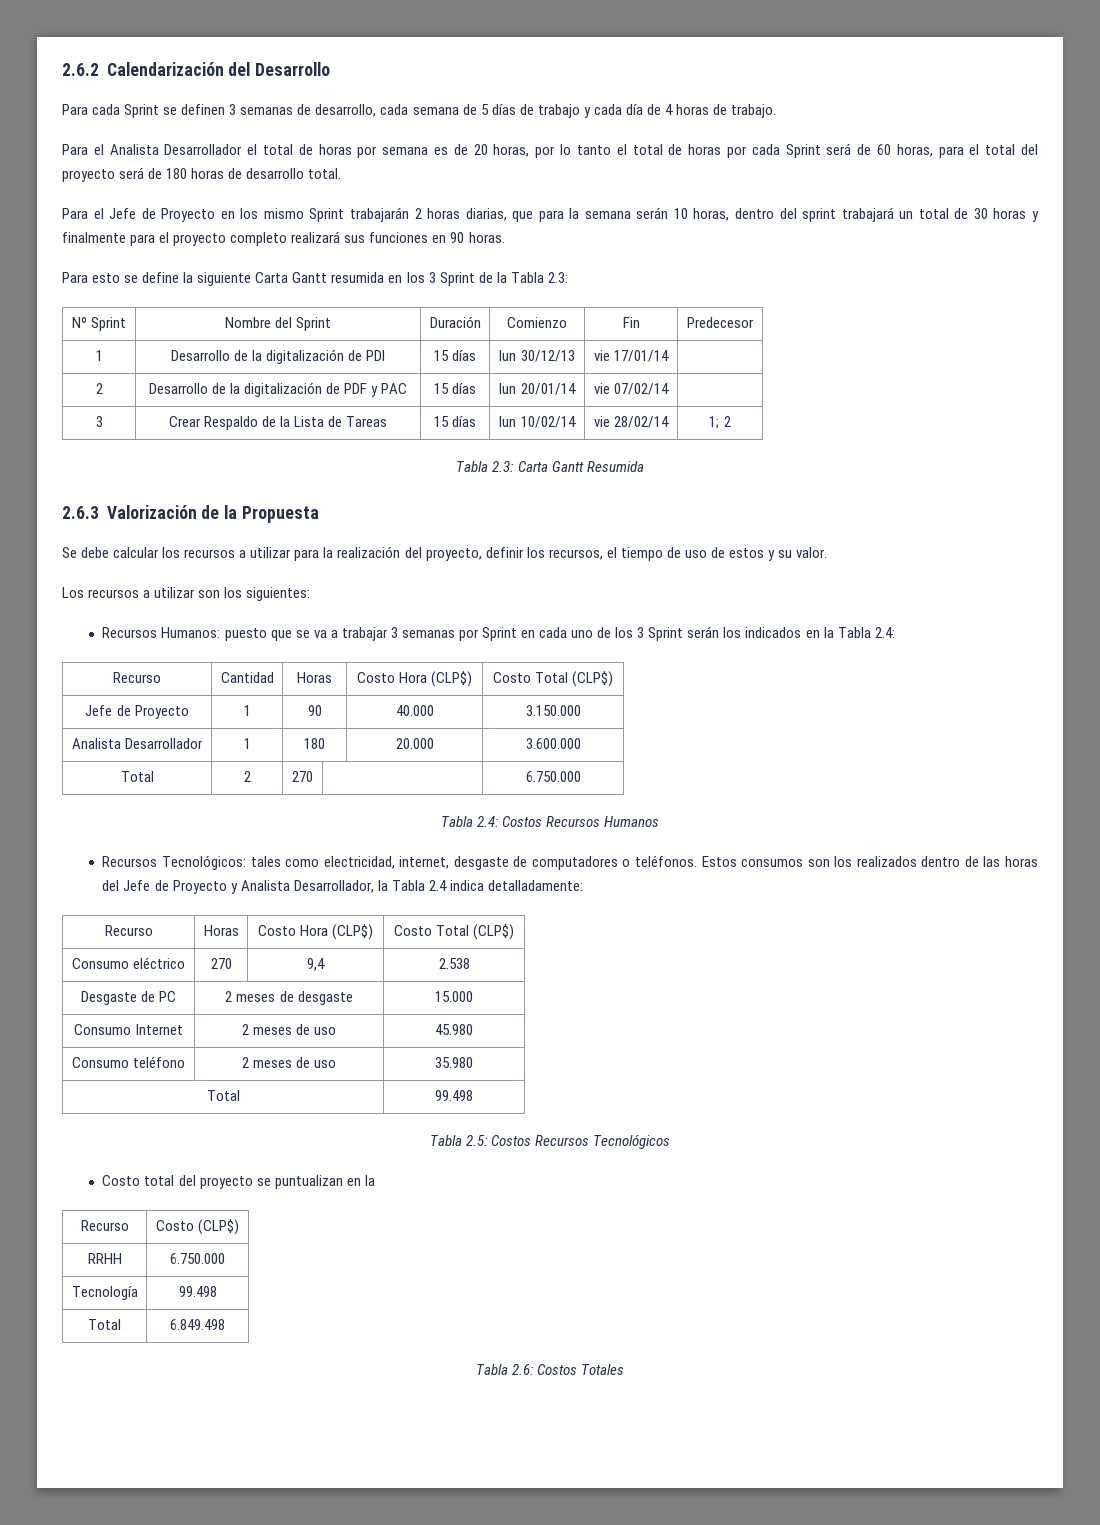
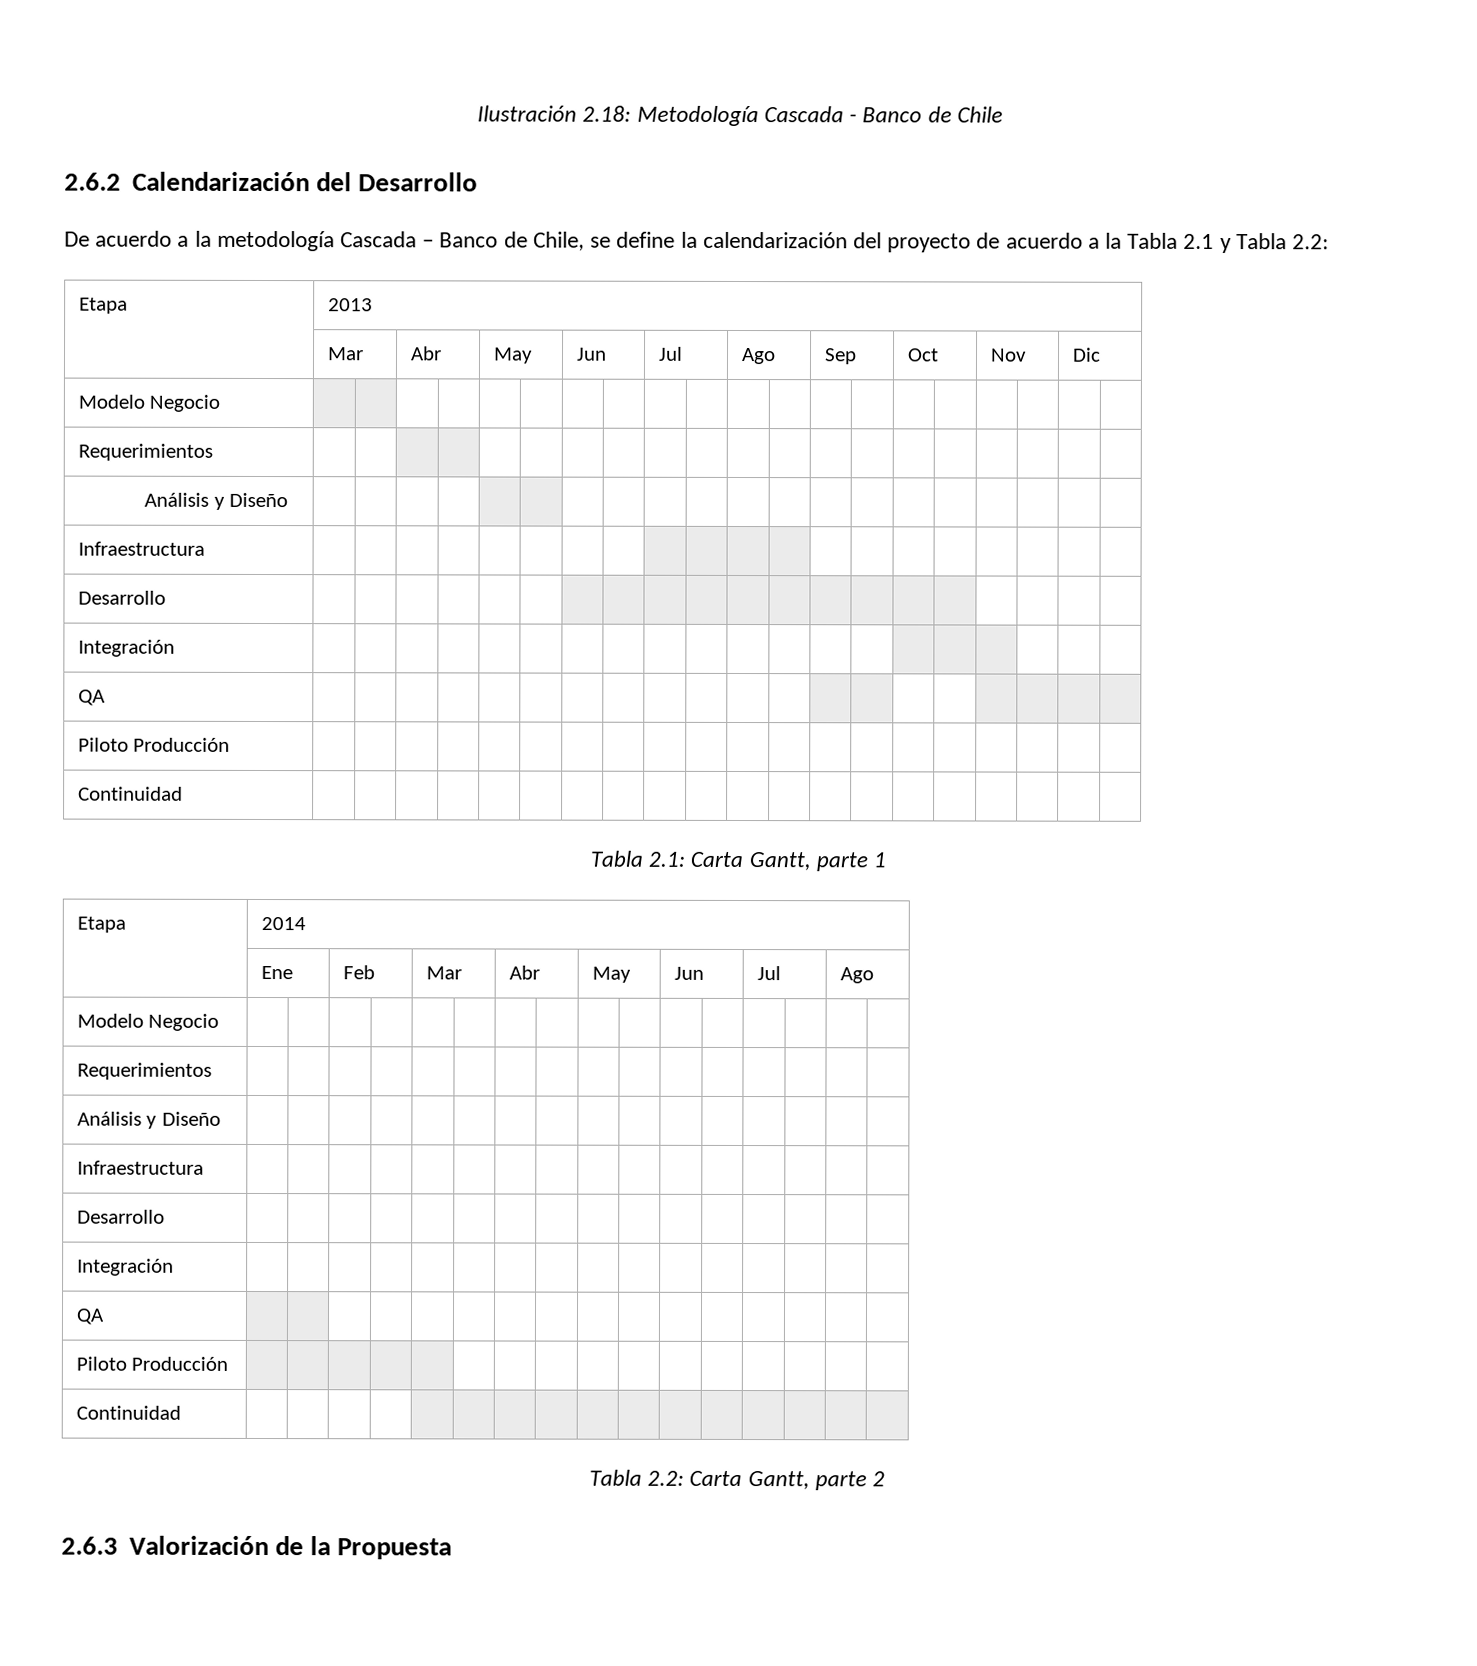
[62,62,330,76] [62,104,777,118] [62,143,1038,158] [62,167,342,182] [62,207,1040,222] [62,231,505,246] [62,272,568,286] [71,317,127,331] [224,317,332,331] [429,316,481,328] [507,317,567,328] [622,317,640,328] [687,317,754,328] [95,350,103,361] [170,349,386,364] [433,350,477,361] [499,350,575,362] [593,350,670,362] [95,383,103,394] [148,382,408,397] [433,383,477,394] [499,383,576,395] [593,383,670,395] [95,416,103,427] [168,416,388,430] [433,416,477,427] [499,416,576,428] [593,416,670,428] [709,416,731,429] [456,461,644,472] 2.6.2 Calendarización del Desarrollo // Para cada Sprint se definen 3 semanas de desarrollo, cada semana de 5 días de trabajo y cada día de 4 horas de trabajo. // Para el Analista Desarrollador el total de horas por semana es de 20 horas, por lo tanto el total de horas por cada Sprint será de 60 horas, para el total del proyecto será de 180 horas de desarrollo total. // Para el Jefe de Proyecto en los mismo Sprint trabajarán 2 horas diarias, que para la semana serán 10 horas, dentro del sprint trabajará un total de 30 horas y finalmente para el proyecto completo realizará sus funciones en 90 horas. // Para esto se define la siguiente Carta Gantt resumida en los 3 Sprint de la Tabla 2.3: // Nº Sprint | Nombre del Sprint | Duración | Comienzo | Fin | Predecesor // 1 | Desarrollo de la digitalización de PDI | 15 días | lun 30/12/13 | vie 17/01/14 | // 2 | Desarrollo de la digitalización de PDF y PAC | 15 días | lun 20/01/14 | vie 07/02/14 | // 3 | Crear Respaldo de la Lista de Tareas | 15 días | lun 10/02/14 | vie 28/02/14 | 1; 2 // Tabla 2.3: Carta Gantt Resumida -> [477,105,1003,127] [64,171,478,192] [64,230,1330,254] [78,297,128,314] [327,298,373,312] [326,347,364,361] [409,346,442,361] [492,347,533,364] [575,347,607,361] [657,346,683,361] [740,348,776,365] [823,348,857,365] [906,348,939,362] [989,348,1027,362] [1071,347,1101,362] [77,394,221,412] [77,443,213,461] [143,492,289,510] [77,541,205,556] [77,590,166,605] [77,639,175,657] [77,689,106,706] [77,737,231,752] [77,786,183,801] [589,850,887,872] [76,916,126,933] [260,916,306,931] [260,965,293,980] [342,965,375,980] [425,966,462,980] [508,965,540,980] [591,966,631,983] [673,966,704,980] [756,966,781,981] [839,967,874,984] [76,1013,220,1031] [76,1062,212,1080] [76,1111,222,1129] [76,1160,204,1175] [76,1209,165,1224] [76,1258,174,1276] [75,1308,105,1325] [75,1356,229,1371] [75,1405,181,1420] [588,1469,886,1491] Ilustración 2.18: Metodología Cascada - Banco de Chile // 2.6.2 Calendarización del Desarrollo // De acuerdo a la metodología Cascada – Banco de Chile, se define la calendarización del proyecto de acuerdo a la Tabla 2.1 y Tabla 2.2: // Etapa | 2013 // | Mar | Abr | May | Jun | Jul | Ago | Sep | Oct | Nov | Dic // Modelo Negocio | | | | | | | | | | | | | | | | | | | | // Requerimientos | | | | | | | | | | | | | | | | | | | | // Análisis y Diseño | | | | | | | | | | | | | | | | | | | | // Infraestructura | | | | | | | | | | | | | | | | | | | | // Desarrollo | | | | | | | | | | | | | | | | | | | | // Integración | | | | | | | | | | | | | | | | | | | | // QA | | | | | | | | | | | | | | | | | | | | // Piloto Producción | | | | | | | | | | | | | | | | | | | | // Continuidad | | | | | | | | | | | | | | | | | | | | // Tabla 2.1: Carta Gantt, parte 1 // Etapa | 2014 // | Ene | Feb | Mar | Abr | May | Jun | Jul | Ago // Modelo Negocio | | | | | | | | | | | | | | | | // Requerimientos | | | | | | | | | | | | | | | | // Análisis y Diseño | | | | | | | | | | | | | | | | // Infraestructura | | | | | | | | | | | | | | | | // Desarrollo | | | | | | | | | | | | | | | | // Integración | | | | | | | | | | | | | | | | // QA | | | | | | | | | | | | | | | | // Piloto Producción | | | | | | | | | | | | | | | | // Continuidad | | | | | | | | | | | | | | | | // Tabla 2.2: Carta Gantt, parte 2
[62,546,828,561] [62,587,311,601] [102,626,895,641] [113,672,161,683] [220,672,274,683] [297,672,332,683] [356,671,473,687] [492,671,614,687] [85,705,189,719] [243,705,251,716] [307,705,322,716] [395,705,434,716] [525,705,581,716] [71,738,204,749] [243,738,251,749] [304,738,325,749] [395,738,434,749] [525,738,581,749] [120,771,154,782] [243,771,251,782] [292,771,313,782] [525,771,581,782] [440,816,660,827] [102,855,1039,870] [102,880,583,894] [104,925,153,936] [203,925,239,936] [257,924,374,940] [393,924,515,940] [71,957,186,969] [210,958,232,969] [307,958,325,971] [438,958,470,969] [80,991,177,1005] [225,991,353,1005] [435,991,473,1002] [74,1024,183,1035] [241,1024,337,1035] [435,1024,473,1035] [71,1056,186,1068] [241,1057,337,1068] [435,1057,473,1068] [206,1090,240,1101] [435,1090,473,1101] [429,1134,671,1149] [102,1175,375,1189] [80,1220,129,1231] [155,1219,240,1235] [87,1253,122,1264] [170,1253,225,1264] [71,1286,138,1300] [178,1286,217,1297] [88,1319,121,1330] [170,1319,225,1330] [475,1364,625,1375] // Se debe calcular los recursos a utilizar para la realización del proyecto, definir los recursos, el tiempo de uso de estos y su valor. // Los recursos a utilizar son los siguientes: // Recursos Humanos: puesto que se va a trabajar 3 semanas por Sprint en cada uno de los 3 Sprint serán los indicados en la Tabla 2.4: // Recurso | Cantidad | Horas | Costo Hora (CLP$) | Costo Total (CLP$) // Jefe de Proyecto | 1 | 90 | 40.000 | 3.150.000 // Analista Desarrollador | 1 | 180 | 20.000 | 3.600.000 // Total | 2 | 270 | | 6.750.000 // Tabla 2.4: Costos Recursos Humanos // Recursos Tecnológicos: tales como electricidad, internet, desgaste de computadores o teléfonos. Estos consumos son los realizados dentro de las horas del Jefe de Proyecto y Analista Desarrollador, la Tabla 2.4 indica detalladamente: // Recurso | Horas | Costo Hora (CLP$) | Costo Total (CLP$) // Consumo eléctrico | 270 | 9,4 | 2.538 // Desgaste de PC | 2 meses de desgaste | 15.000 // Consumo Internet | 2 meses de uso | 45.980 // Consumo teléfono | 2 meses de uso | 35.980 // Total | 99.498 // Tabla 2.5: Costos Recursos Tecnológicos // Costo total del proyecto se puntualizan en la // Recurso | Costo (CLP$) // RRHH | 6.750.000 // Tecnología | 99.498 // Total | 6.849.498 // Tabla 2.6: Costos Totales -> (452, 1549) none

